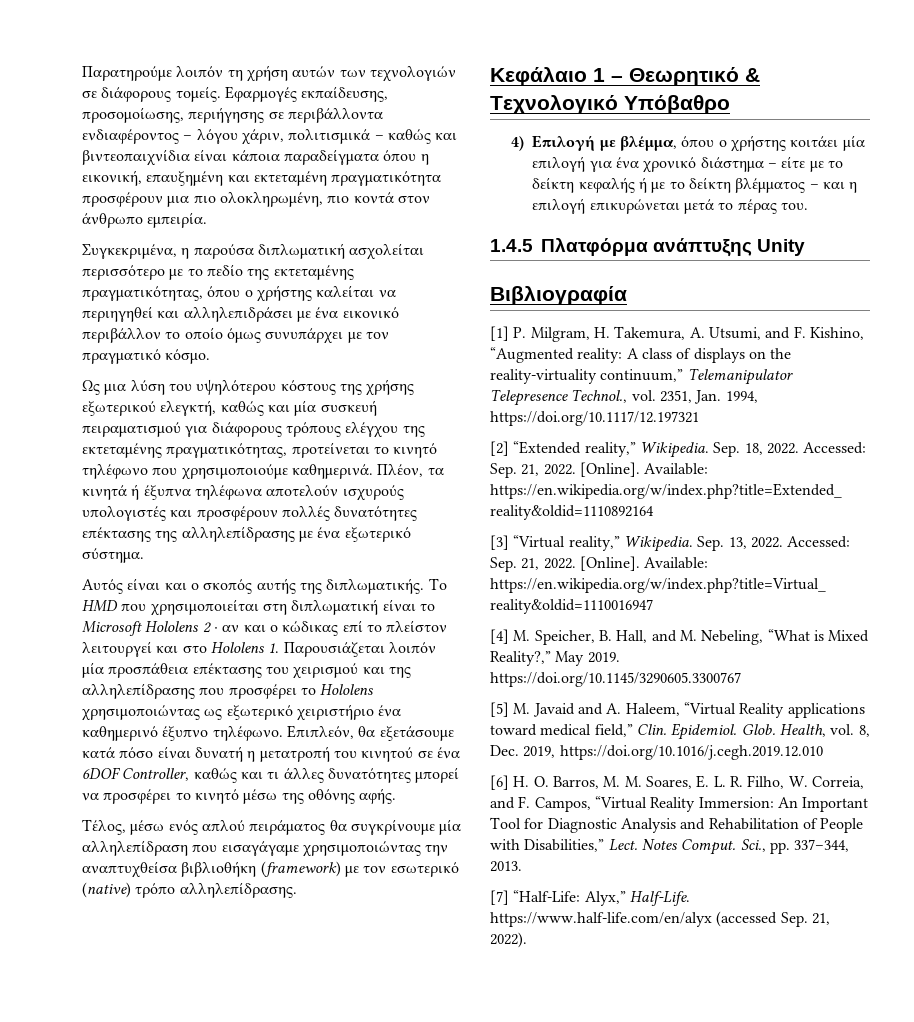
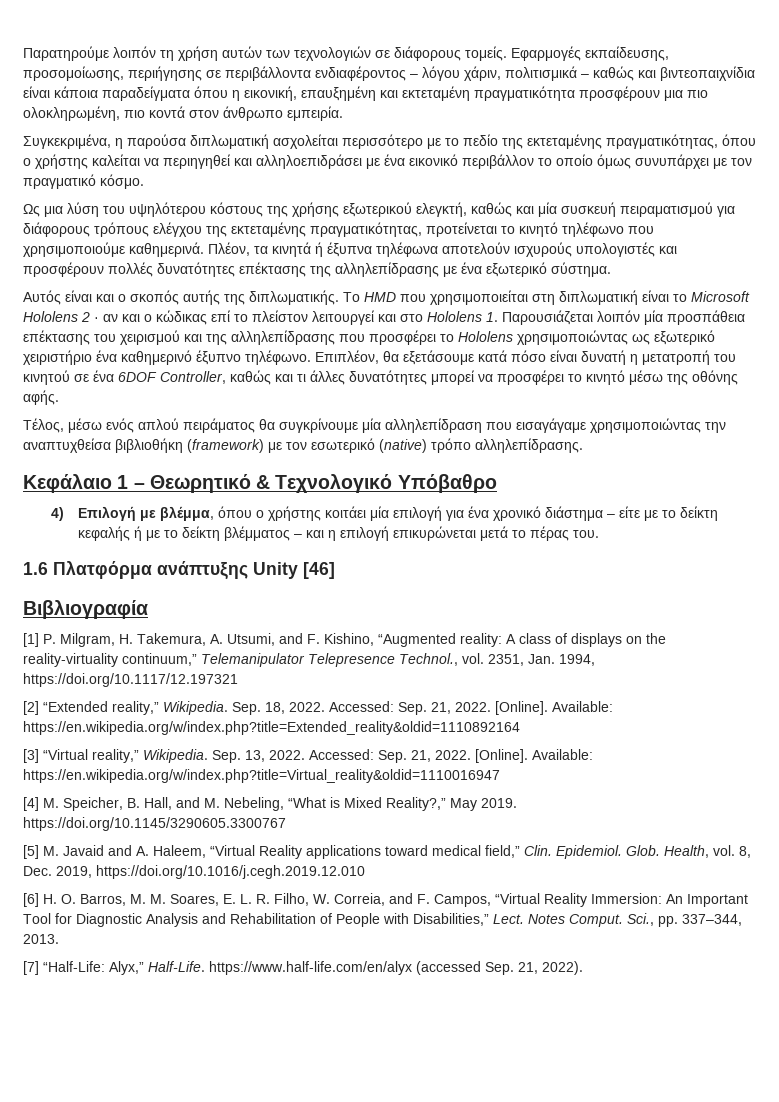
[183,307,293,322] αλληλεπιδράσει -> [256,154,362,169] αλληλοεπιδράσει
[286,725,354,739] Επιπλεόν, -> [315,350,379,364] Επιπλέον,
[490,239,533,252] 1.4.5 -> [23,562,48,575] 1.6
(806, 247) none -> [303,562,335,579] [46]

